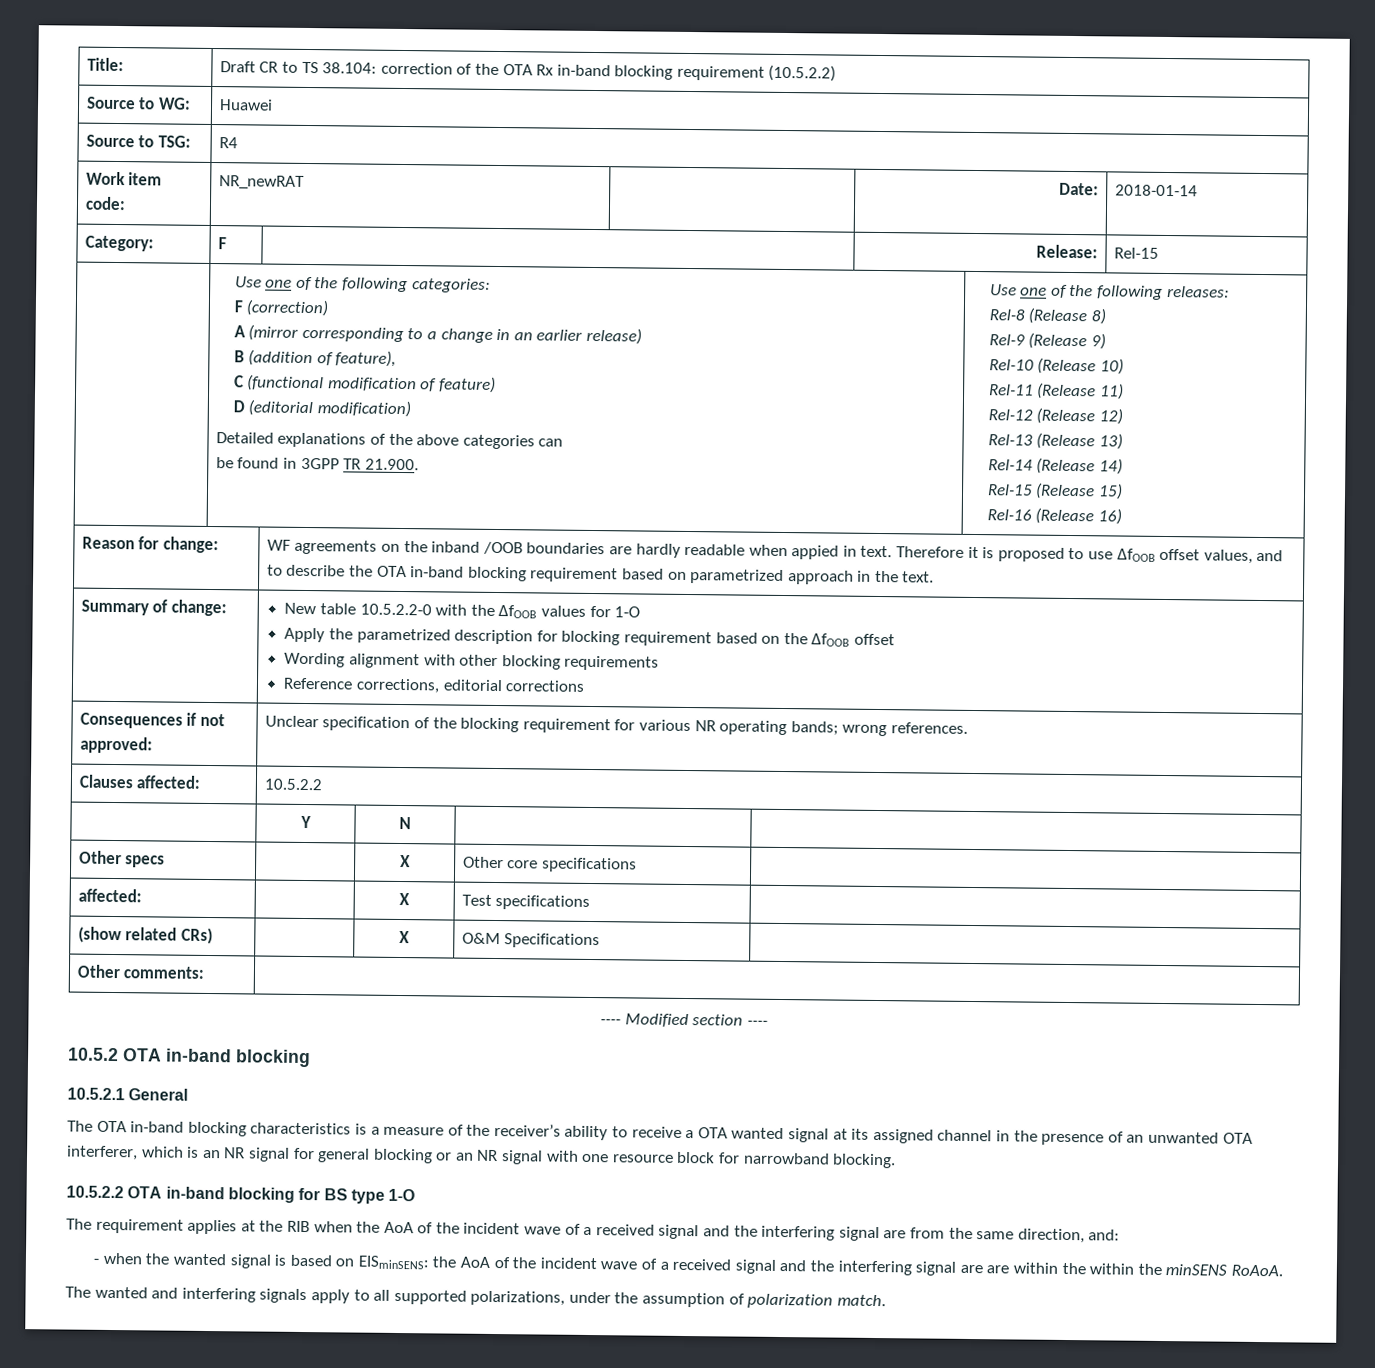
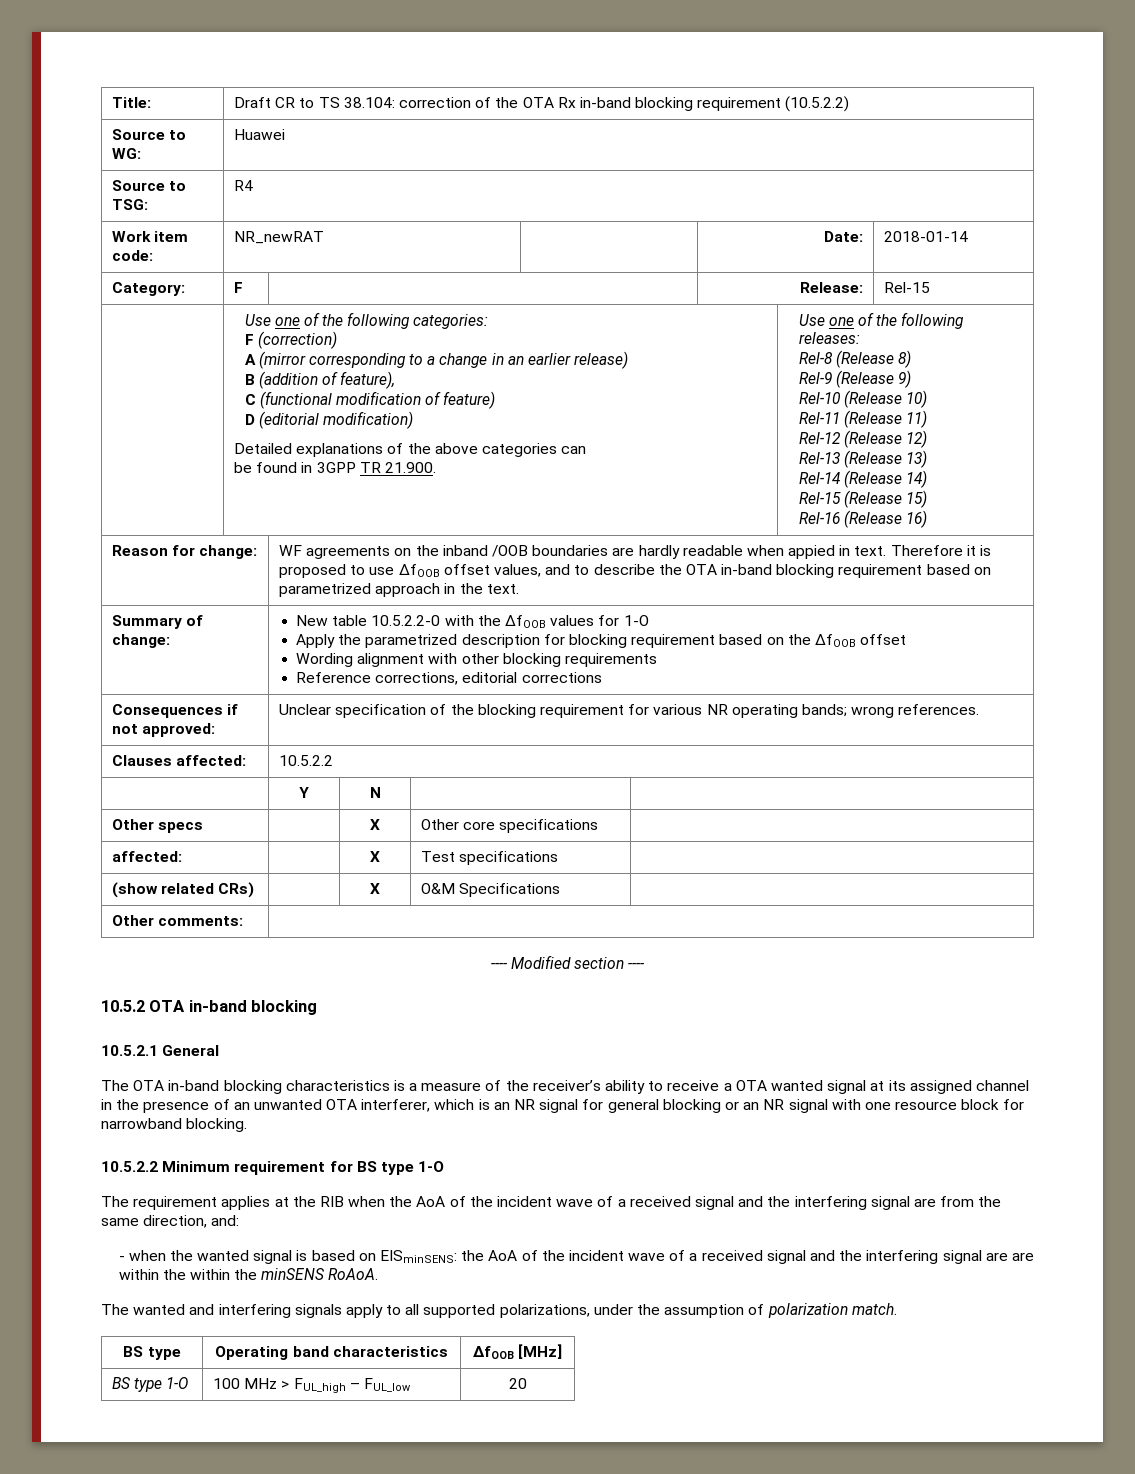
[127,1186,295,1203] OTA in-band blocking -> [162,1161,326,1175] Minimum requirement
(886, 1300) none -> [123,1346,181,1360] [215,1346,448,1360] [472,1344,563,1359] [112,1377,189,1392] [213,1378,411,1393] [508,1378,527,1389] // BS type | Operating band characteristics | ΔfOOB [MHz] // BS type 1-O | 100 MHz > FUL_high – FUL_low | 20

